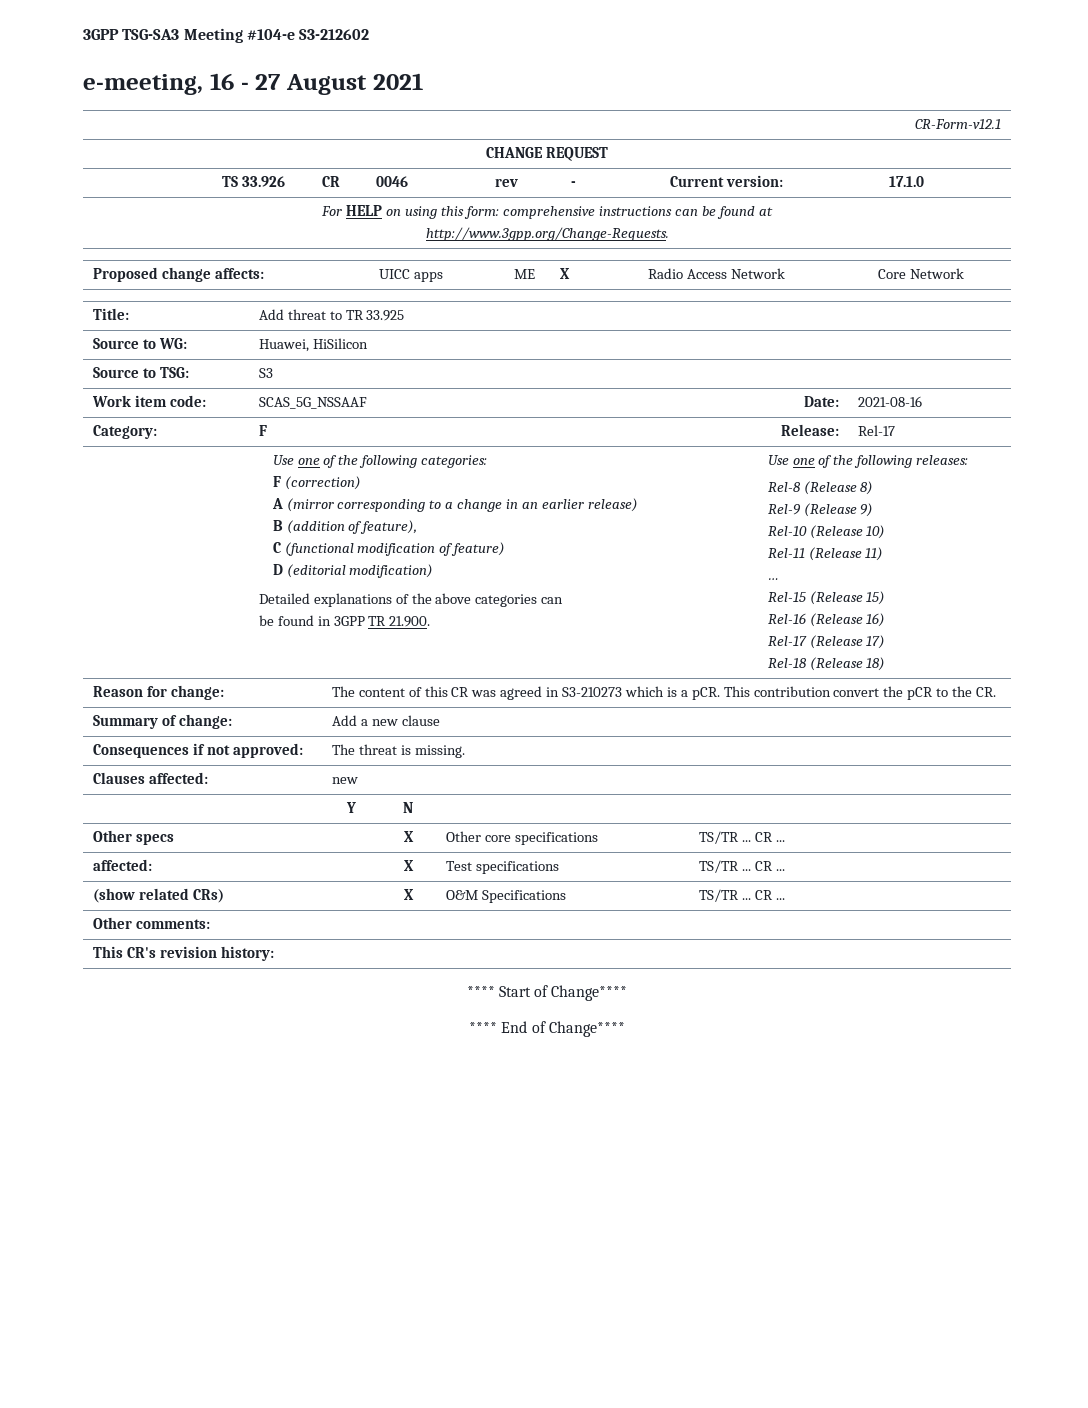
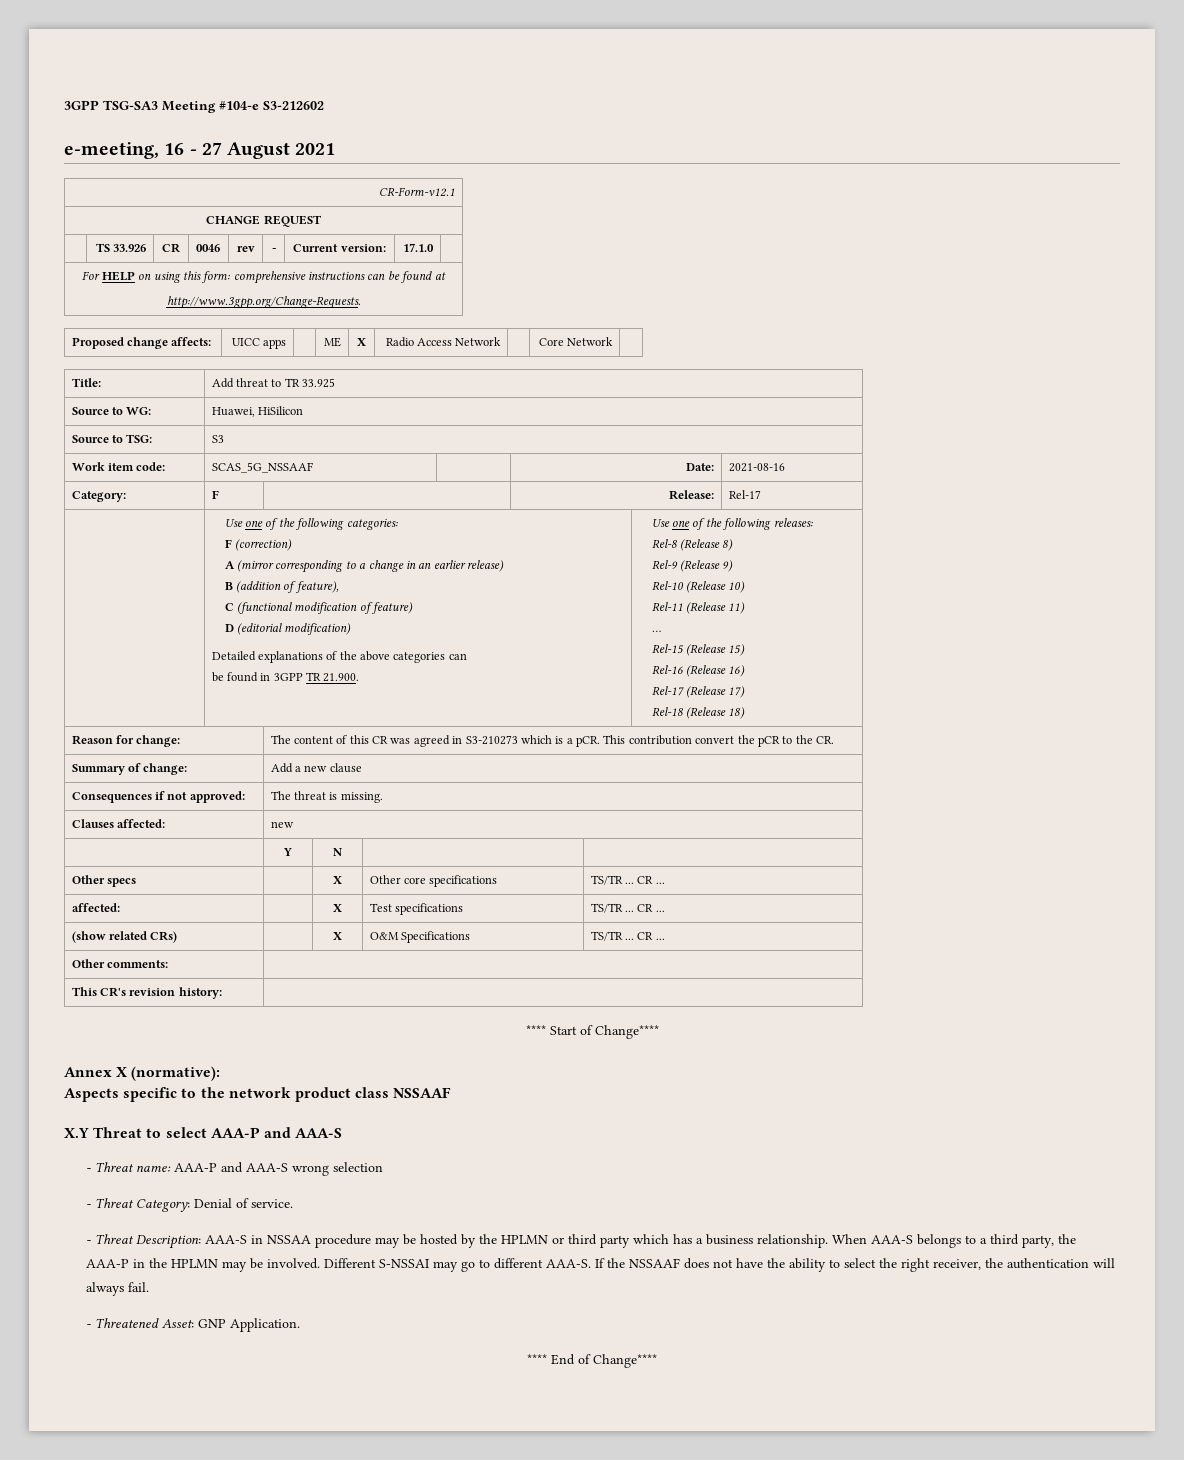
(628, 993) none -> [64,1066,221,1081] [64,1087,452,1102] [64,1127,343,1138] [85,1162,383,1176] [85,1198,293,1212] [85,1234,1076,1249] [85,1258,1115,1272] [85,1282,149,1296] [85,1318,300,1332] // Annex X (normative): // Aspects specific to the network product class NSSAAF // X.Y Threat to select AAA-P and AAA-S // - Threat name: AAA-P and AAA-S wrong selection // - Threat Category: Denial of service. // - Threat Description: AAA-S in NSSAA procedure may be hosted by the HPLMN or third party which has a business relationship. When AAA-S belongs to a third party, the AAA-P in the HPLMN may be involved. Different S-NSSAI may go to different AAA-S. If the NSSAAF does not have the ability to select the right receiver, the authentication will always fail. // - Threatened Asset: GNP Application.

